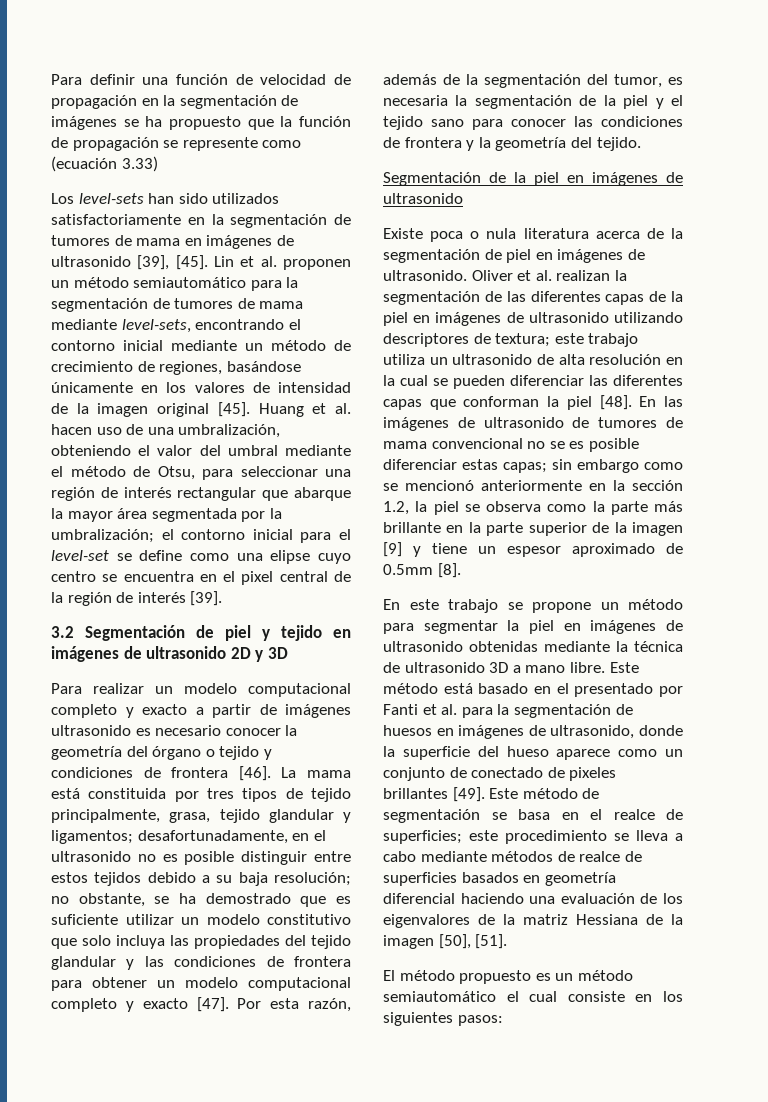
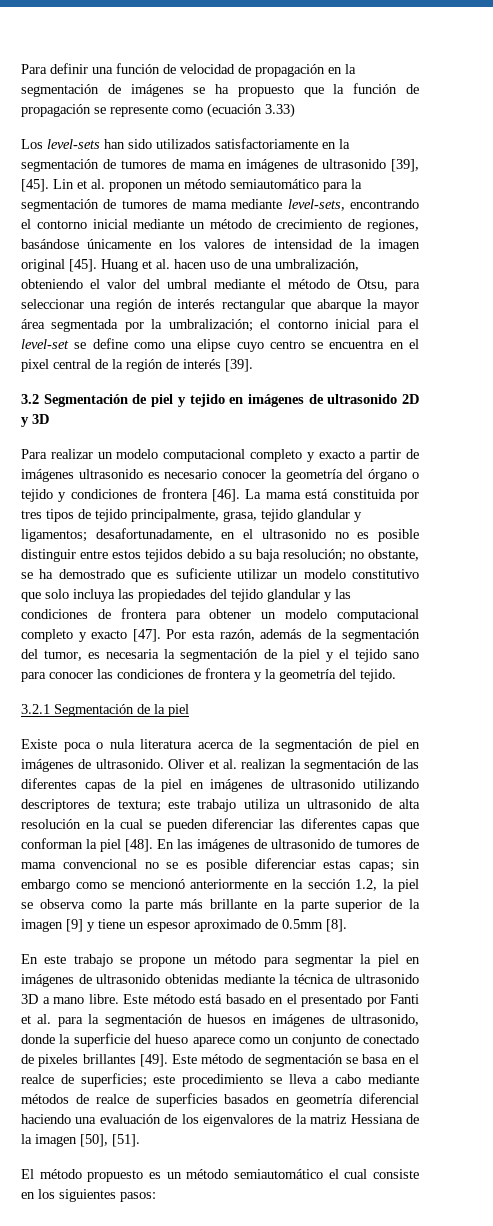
(641, 144) none -> [21,704,50,714] 3.2.1
[567,172,683,186] [383,193,463,204] en imágenes de ultrasonido -> (189, 710) none

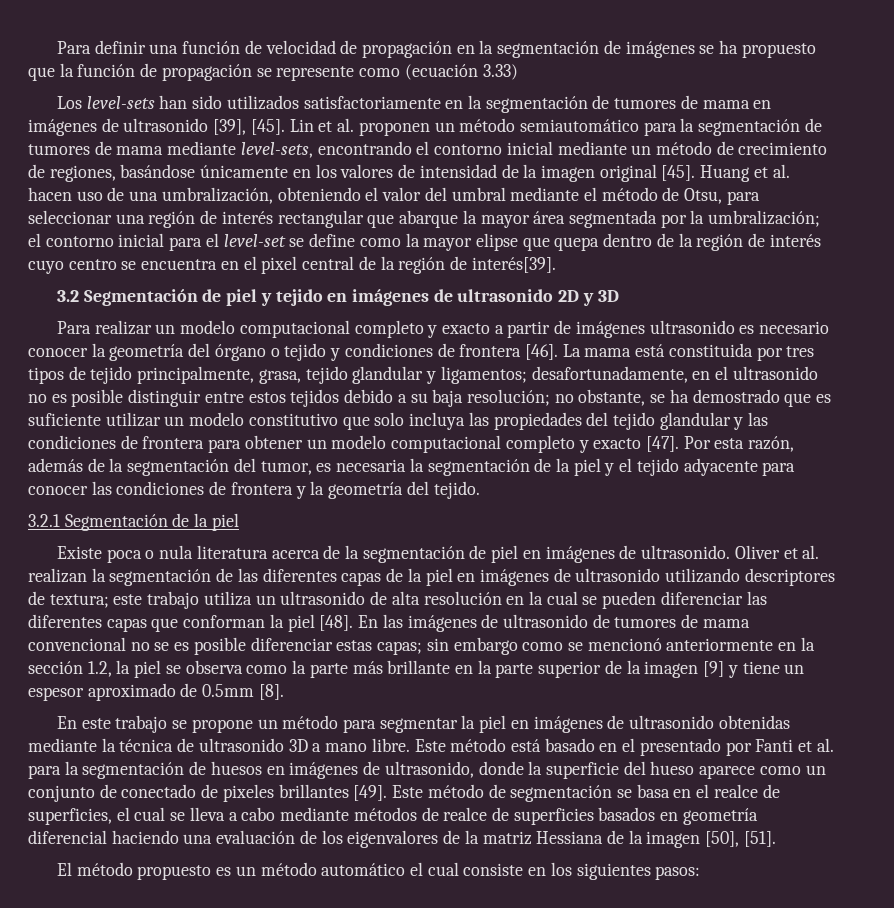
[171,339,231,352] una elipse -> [405,233,821,251] la mayor elipse que quepa dentro de la región de interés
[183,359,253,372] interés [39]. -> [471,257,556,273] interés[39].
[392,652,419,659] sano -> [683,458,758,476] adyacente
[80,1073,264,1087] superficies; este procedimiento -> [28,807,166,825] superficies, el cual
[233,1169,323,1179] semiautomático -> [321,863,406,876] automático

